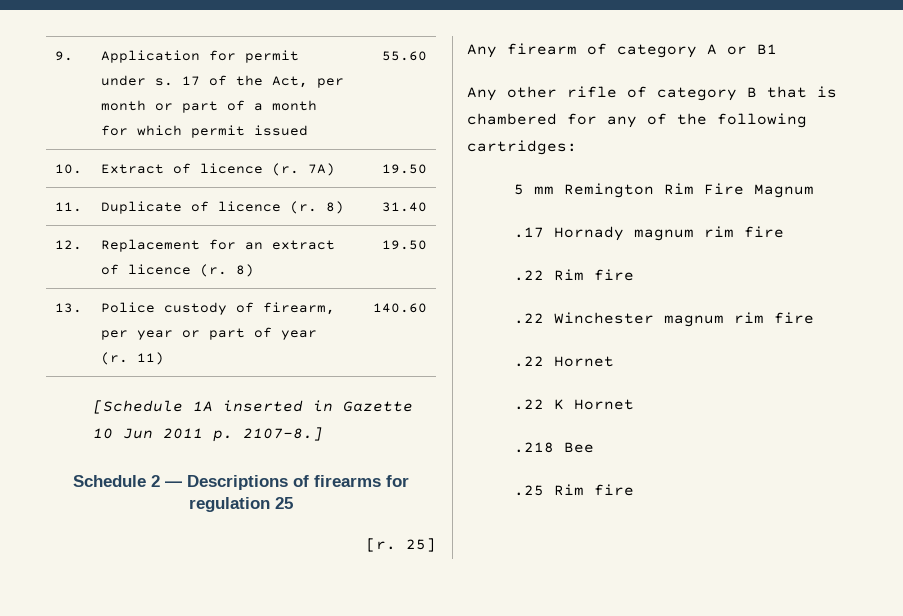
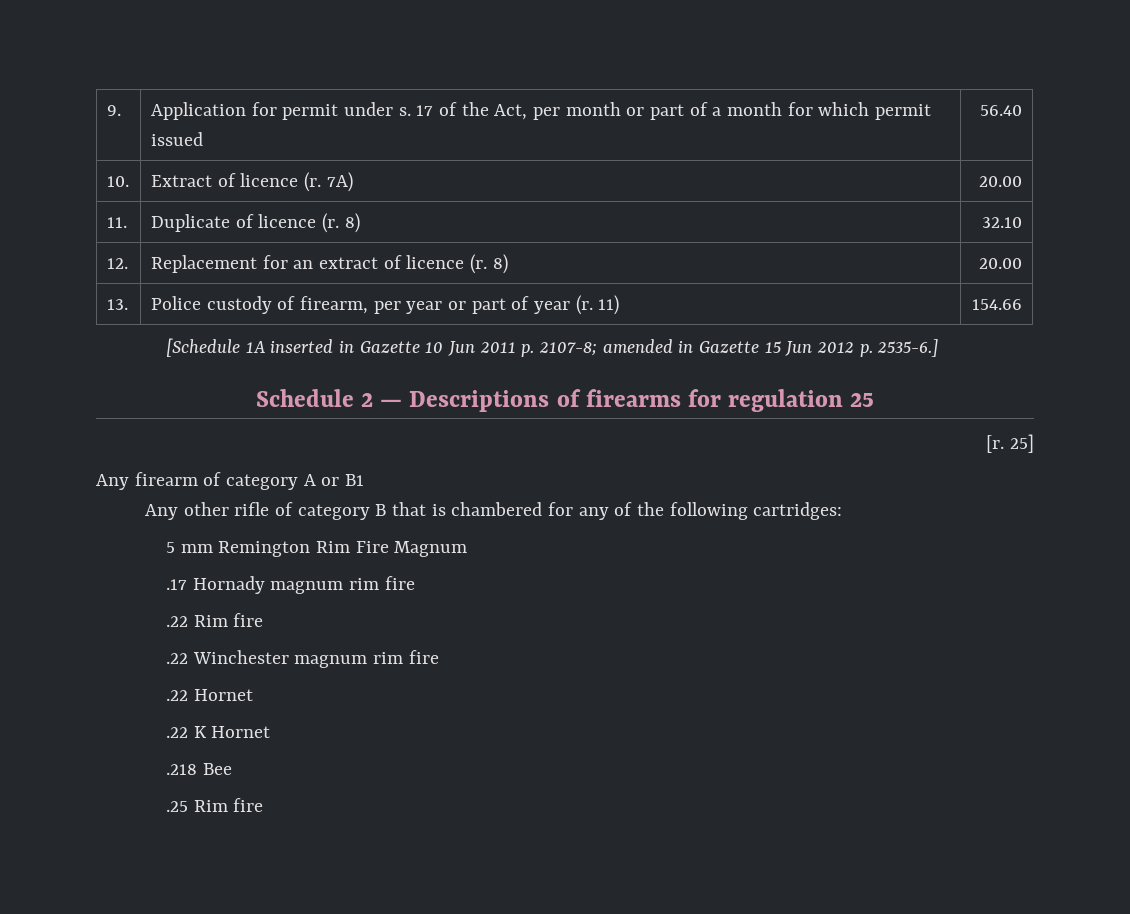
[381,51,427,61] 55.60 -> [980,105,1023,116] 56.40
[381,164,427,174] 19.50 -> [979,176,1023,187] 20.00
[381,202,427,212] 31.40 -> [982,217,1023,228] 32.10
[381,240,427,250] 19.50 -> [979,258,1023,269] 20.00
[372,303,427,313] 140.60 -> [972,299,1023,310] 154.66
[242,427,323,441] 2107-8.] -> [539,339,939,357] 2107-8; amended in Gazette 15 Jun 2012 p. 2535-6.]

